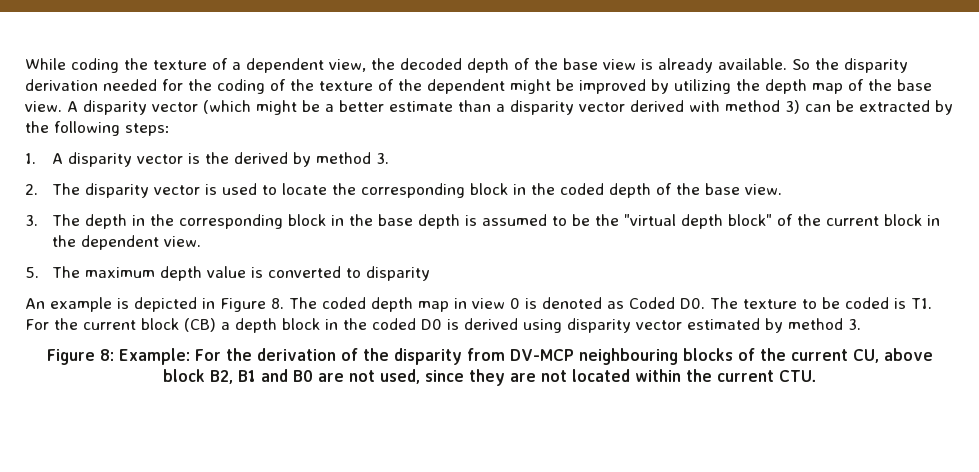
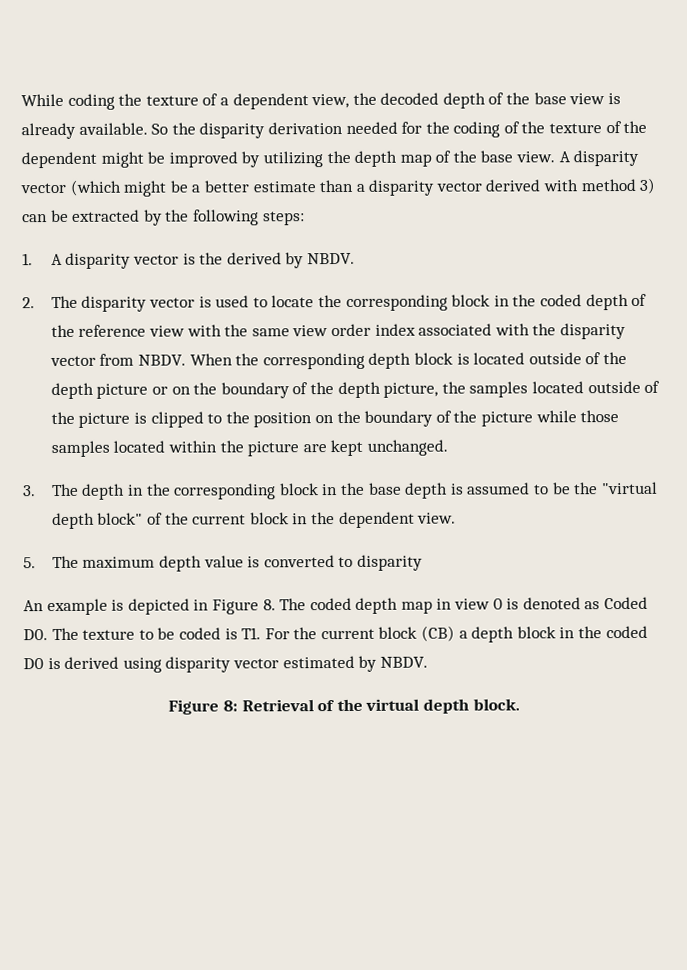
[316,152,390,164] method 3. -> [307,252,356,265] NBDV.
[705,183,783,195] base view. -> [78,323,626,340] [49,352,627,370] [50,380,661,400] [50,410,620,428] [50,439,449,458] reference view with the same view order index associated with the disparity vector from NBDV. When the corresponding depth block is located outside of the depth picture or on the boundary of the depth picture, the samples located outside of the picture is clipped to the position on the boundary of the picture while those samples located within the picture are kept unchanged.
[788,318,861,330] method 3. -> [379,656,428,668] NBDV.
[118,348,933,365] [162,369,817,386] Example: For the derivation of the disparity from DV-MCP neighbouring blocks of the current CU, above block B2, B1 and B0 are not used, since they are not located within the current CTU. -> [241,698,520,714] Retrieval of the virtual depth block.

